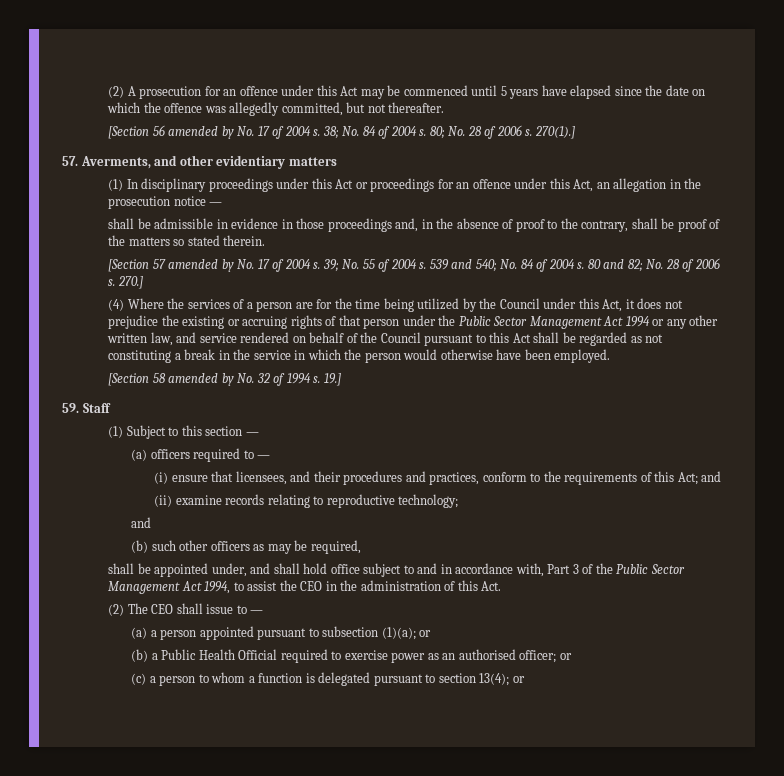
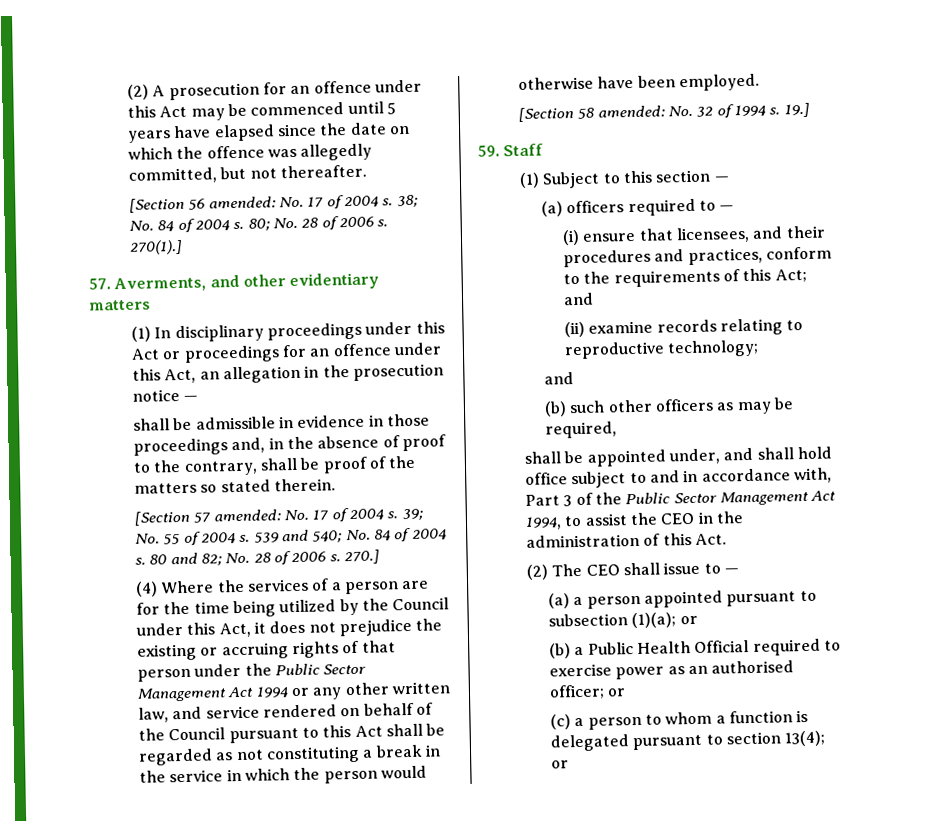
[168,126,234,139] amended by -> [208,196,276,209] amended:
[168,259,234,272] amended by -> [213,509,281,522] amended:
[168,373,234,386] amended by -> [597,105,665,118] amended:

